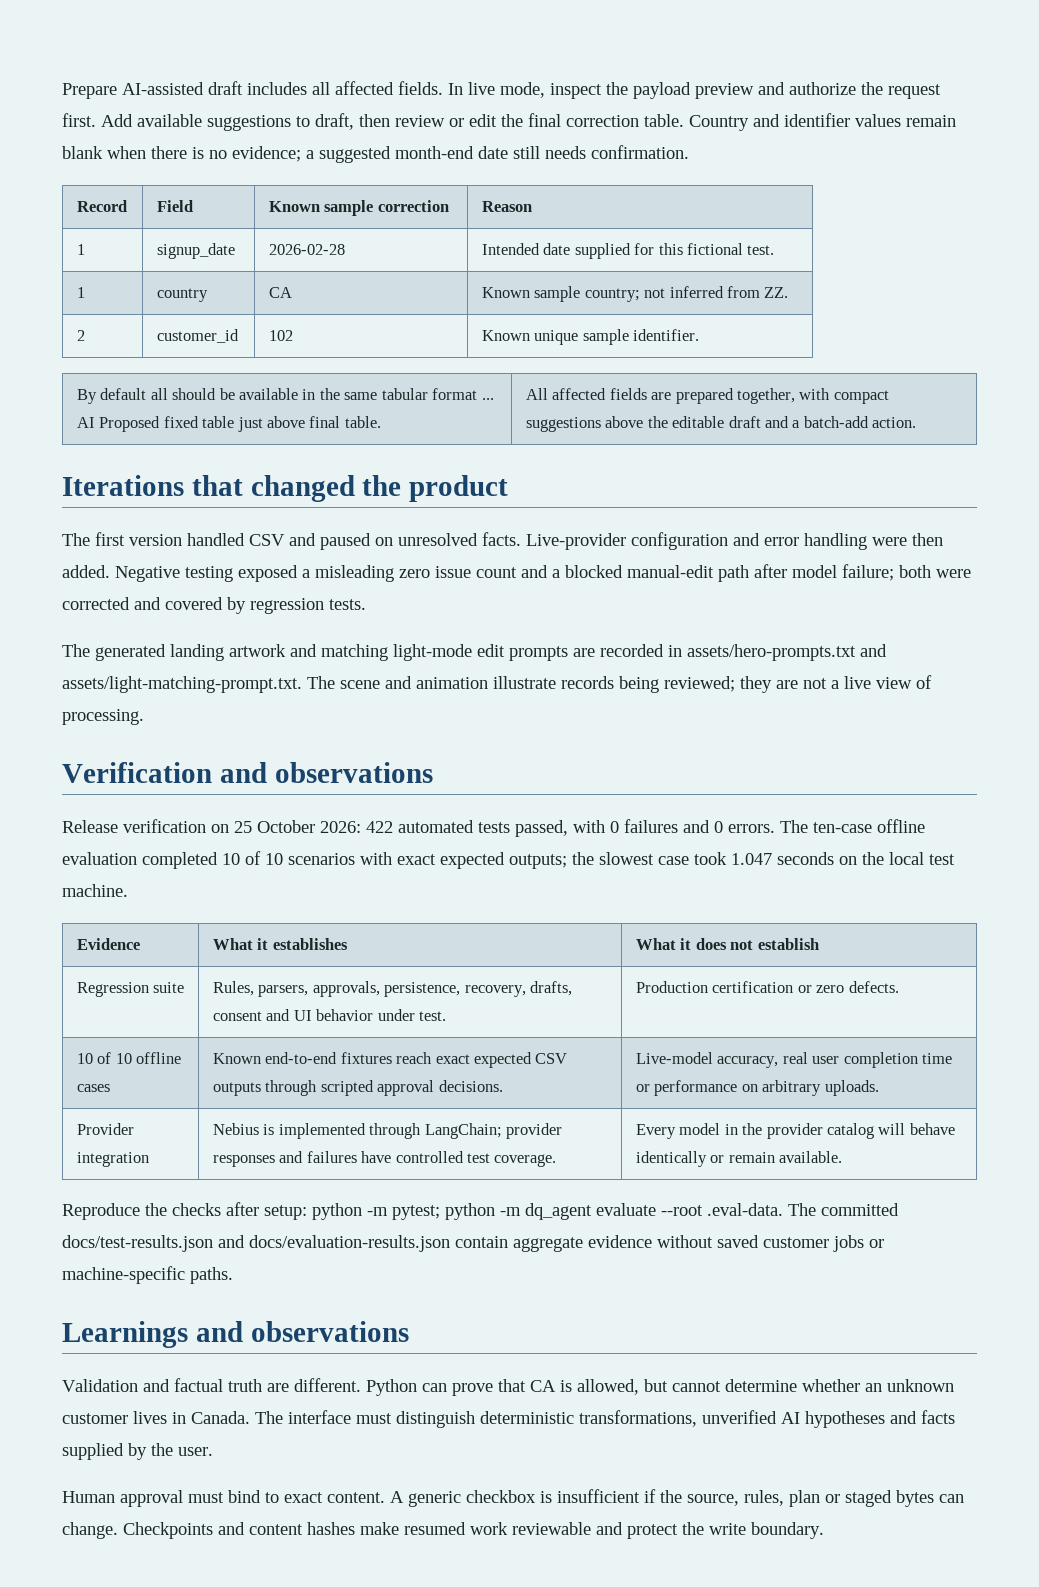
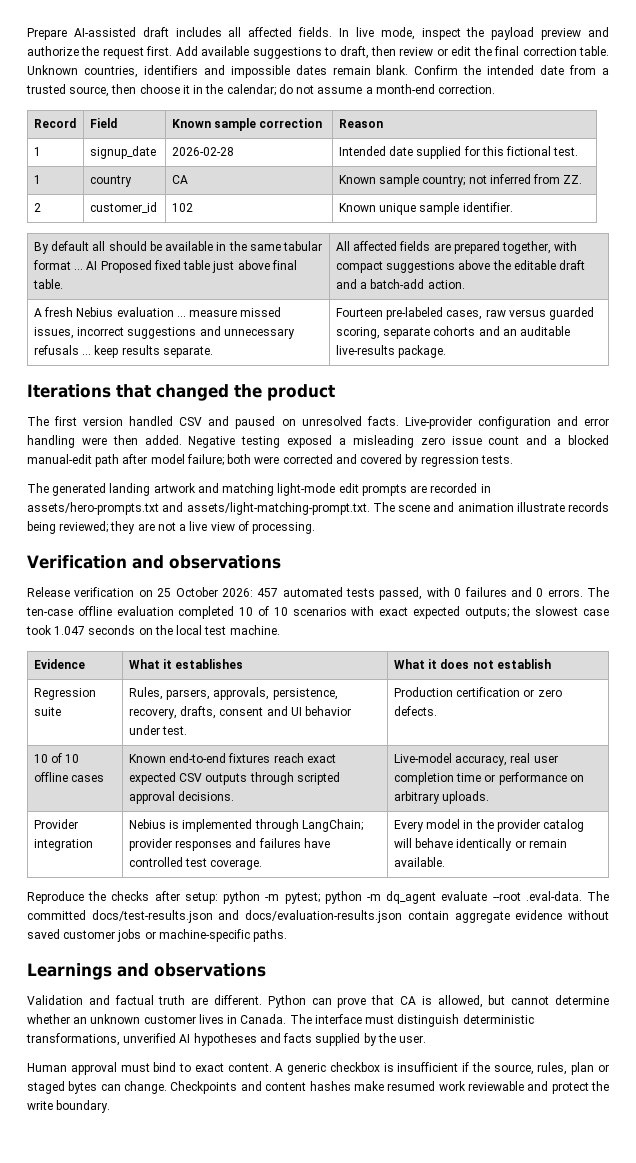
[689,113,956,131] [62,145,689,163] Country and identifier values remain blank when there is no evidence; a suggested month-end date still needs confirmation. -> [27,65,609,78] [26,84,496,97] Unknown countries, identifiers and impossible dates remain blank. Confirm the intended date from a trusted source, then choose it in the calendar; do not assume a month-end correction.
(917, 422) none -> [33,307,282,317] [33,326,295,339] [33,345,213,358] [335,307,595,320] [335,326,571,339] [335,345,447,358] // A fresh Nebius evaluation ... measure missed issues, incorrect suggestions and unnecessary refusals ... keep results separate. | Fourteen pre-labeled cases, raw versus guarded scoring, separate cohorts and an auditable live-results package.
[366,821,393,833] 422 -> [257,588,279,597] 457

